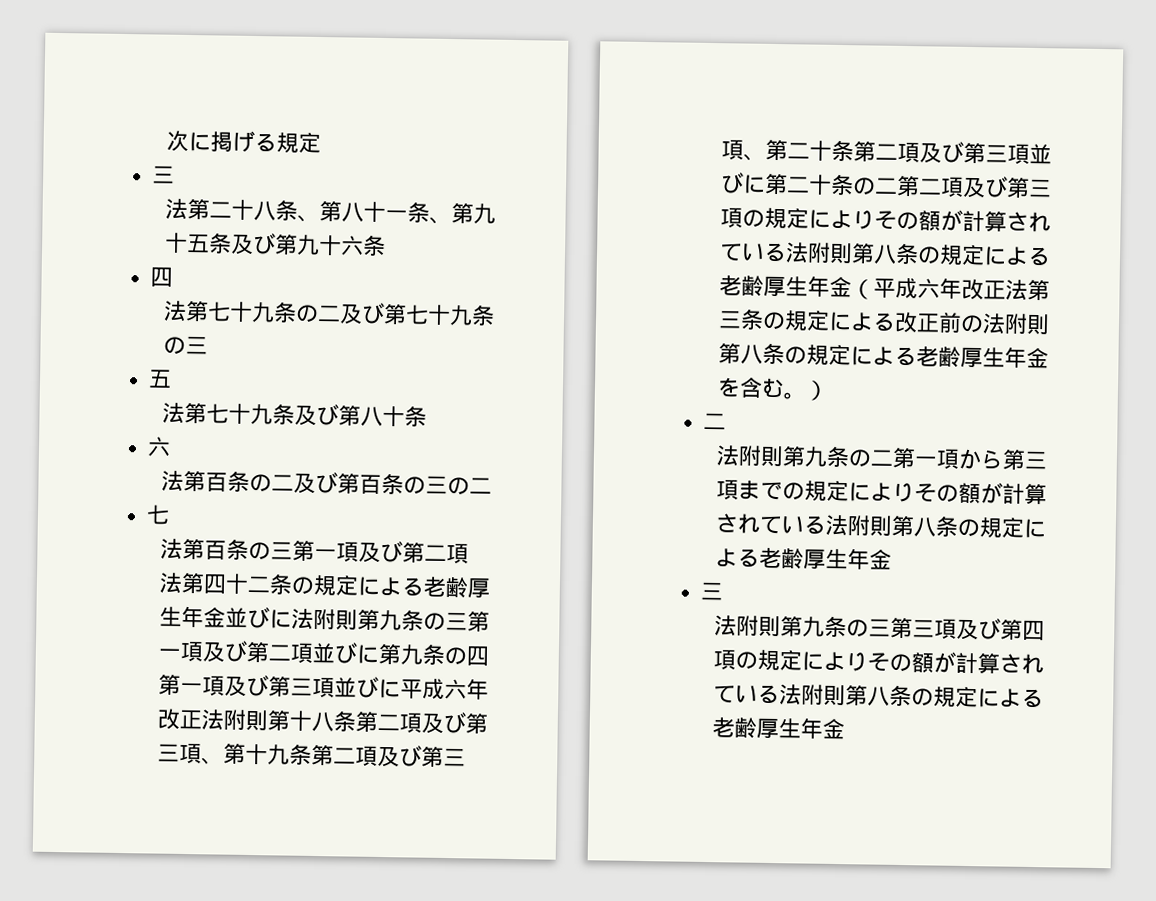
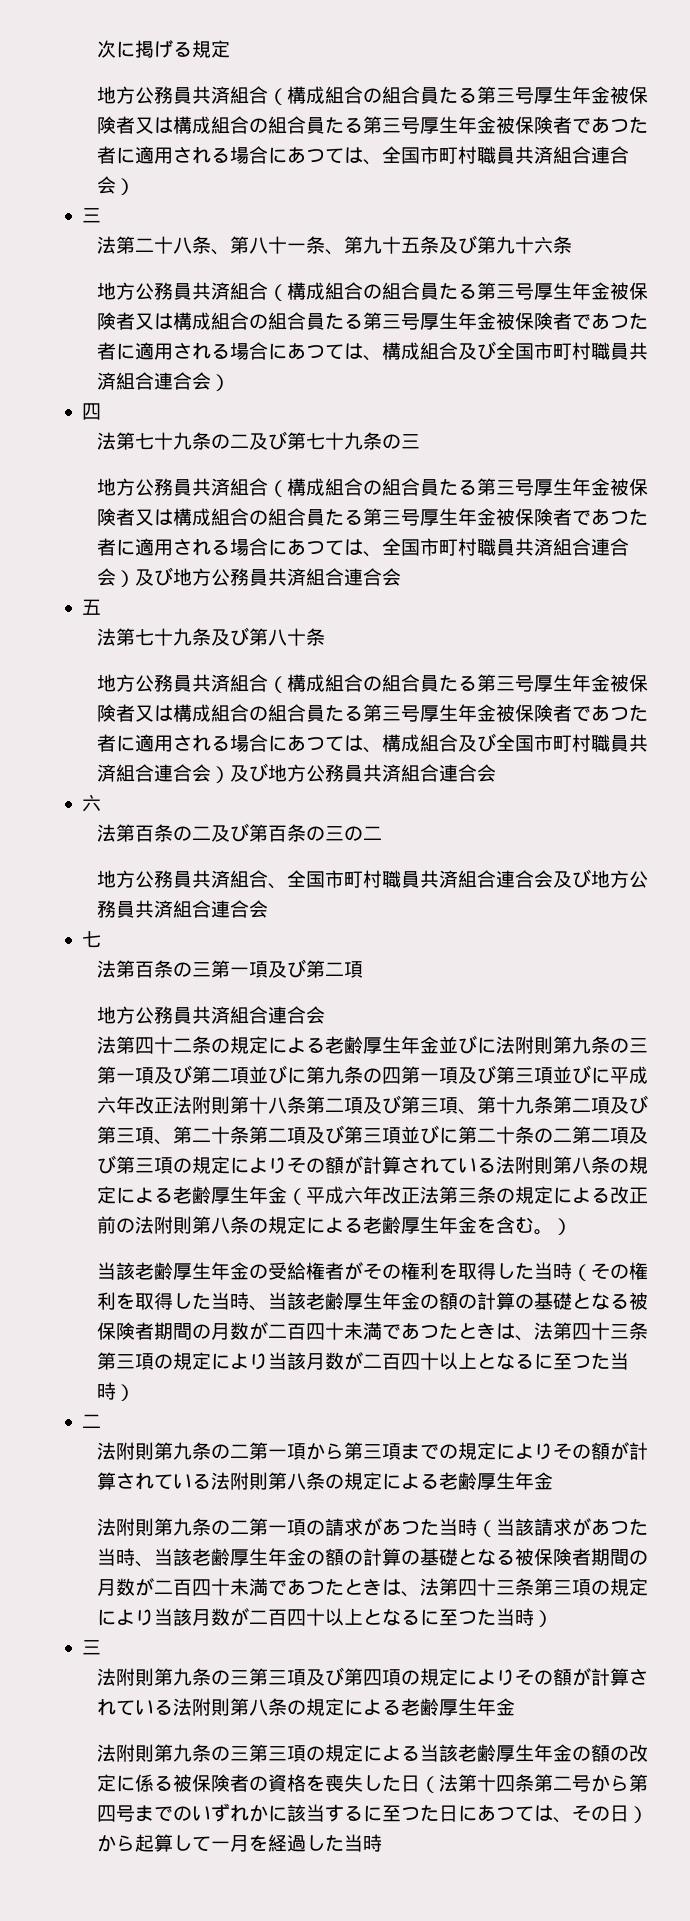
(322, 143) none -> [96,86,648,105] [96,116,648,134] [96,146,629,165] [96,176,135,195] // 地方公務員共済組合（構成組合の組合員たる第三号厚生年金被保険者又は構成組合の組合員たる第三号厚生年金被保険者であつた者に適用される場合にあつては、全国市町村職員共済組合連合会）
(387, 246) none -> [96,282,648,301] [96,312,648,330] [96,341,648,361] [96,372,230,391] // 地方公務員共済組合（構成組合の組合員たる第三号厚生年金被保険者又は構成組合の組合員たる第三号厚生年金被保険者であつた者に適用される場合にあつては、構成組合及び全国市町村職員共済組合連合会）
(209, 345) none -> [96,478,648,497] [96,508,648,526] [96,538,629,557] [96,567,401,587] // 地方公務員共済組合（構成組合の組合員たる第三号厚生年金被保険者又は構成組合の組合員たる第三号厚生年金被保険者であつた者に適用される場合にあつては、全国市町村職員共済組合連合会）及び地方公務員共済組合連合会
(428, 416) none -> [96,674,648,693] [96,704,648,722] [96,733,648,753] [96,763,496,783] // 地方公務員共済組合（構成組合の組合員たる第三号厚生年金被保険者又は構成組合の組合員たる第三号厚生年金被保険者であつた者に適用される場合にあつては、構成組合及び全国市町村職員共済組合連合会）及び地方公務員共済組合連合会
(493, 485) none -> [96,869,648,889] [96,900,268,918] // 地方公務員共済組合、全国市町村職員共済組合連合会及び地方公務員共済組合連合会
(470, 553) none -> [96,1006,325,1024] // 地方公務員共済組合連合会
(830, 390) none -> [96,1262,648,1281] [96,1292,648,1311] [96,1322,648,1341] [96,1352,629,1370] [96,1382,135,1401] // 当該老齢厚生年金の受給権者がその権利を取得した当時（その権利を取得した当時、当該老齢厚生年金の額の計算の基礎となる被保険者期間の月数が二百四十未満であつたときは、法第四十三条第三項の規定により当該月数が二百四十以上となるに至つた当時）
(893, 559) none -> [96,1518,648,1537] [96,1548,648,1567] [96,1578,648,1597] [96,1608,553,1627] // 法附則第九条の二第一項の請求があつた当時（当該請求があつた当時、当該老齢厚生年金の額の計算の基礎となる被保険者期間の月数が二百四十未満であつたときは、法第四十三条第三項の規定により当該月数が二百四十以上となるに至つた当時）
(846, 729) none -> [96,1744,648,1762] [96,1774,648,1793] [96,1803,648,1823] [96,1834,382,1852] // 法附則第九条の三第三項の規定による当該老齢厚生年金の額の改定に係る被保険者の資格を喪失した日（法第十四条第二号から第四号までのいずれかに該当するに至つた日にあつては、その日）から起算して一月を経過した当時

